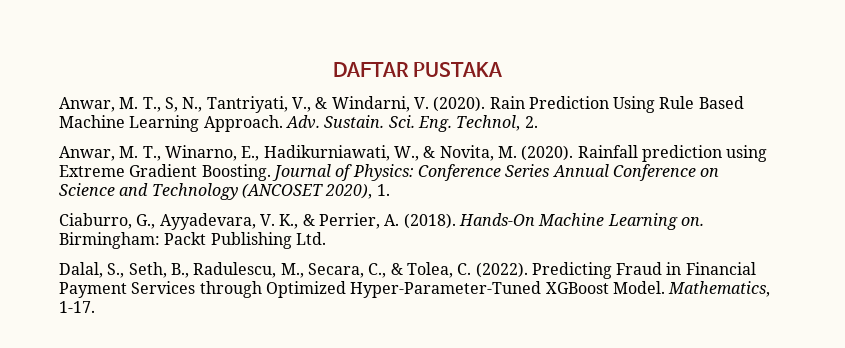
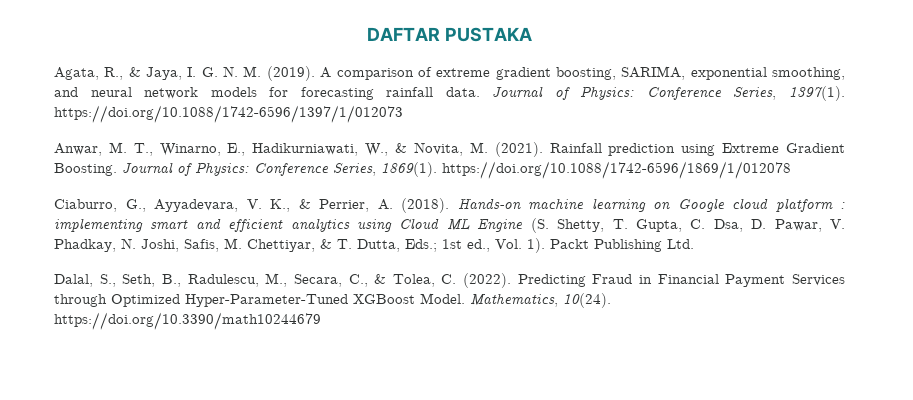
[59,96,744,113] [59,115,538,132] Anwar, M. T., S, N., Tantriyati, V., & Windarni, V. (2020). Rain Prediction Using Rule Based Machine Learning Approach. Adv. Sustain. Sci. Eng. Technol, 2. -> [54,66,846,81] [54,86,846,101] [54,105,403,123] Agata, R., & Jaya, I. G. N. M. (2019). A comparison of extreme gradient boosting, SARIMA, exponential smoothing, and neural network models for forecasting rainfall data. Journal of Physics: Conference Series, 1397(1). https://doi.org/10.1088/1742-6596/1397/1/012073
[521,145,574,161] (2020). -> [494,142,543,157] (2021).
[505,164,720,181] [59,183,390,200] Series Annual Conference on Science and Technology (ANCOSET 2020), 1. -> [333,161,791,179] Series, 1869(1). https://doi.org/10.1088/1742-6596/1869/1/012078
[458,213,704,230] [59,232,160,249] Hands-On Machine Learning on. Birmingham: -> [457,198,845,212] [54,218,845,233] [54,238,545,253] Hands-on machine learning on Google cloud platform : implementing smart and efficient analytics using Cloud ML Engine (S. Shetty, T. Gupta, C. Dsa, D. Pawar, V. Phadkay, N. Joshi, Safis, M. Chettiyar, & T. Dutta, Eds.; 1st ed., Vol. 1).
[59,301,95,313] 1-17. -> [563,293,611,308] [54,312,321,330] 10(24). https://doi.org/10.3390/math10244679

